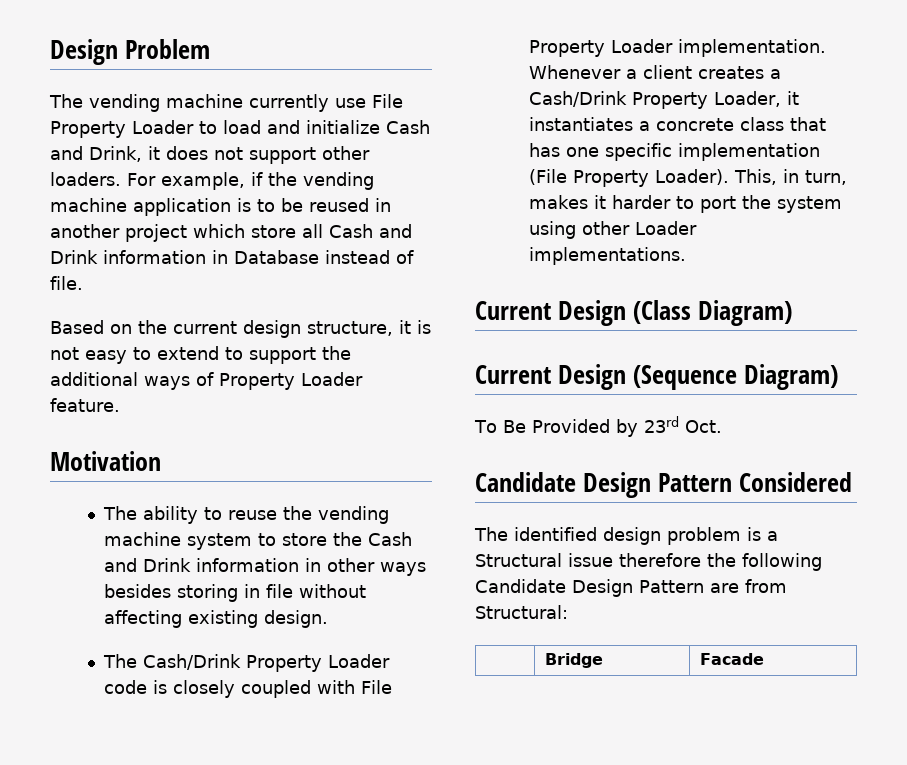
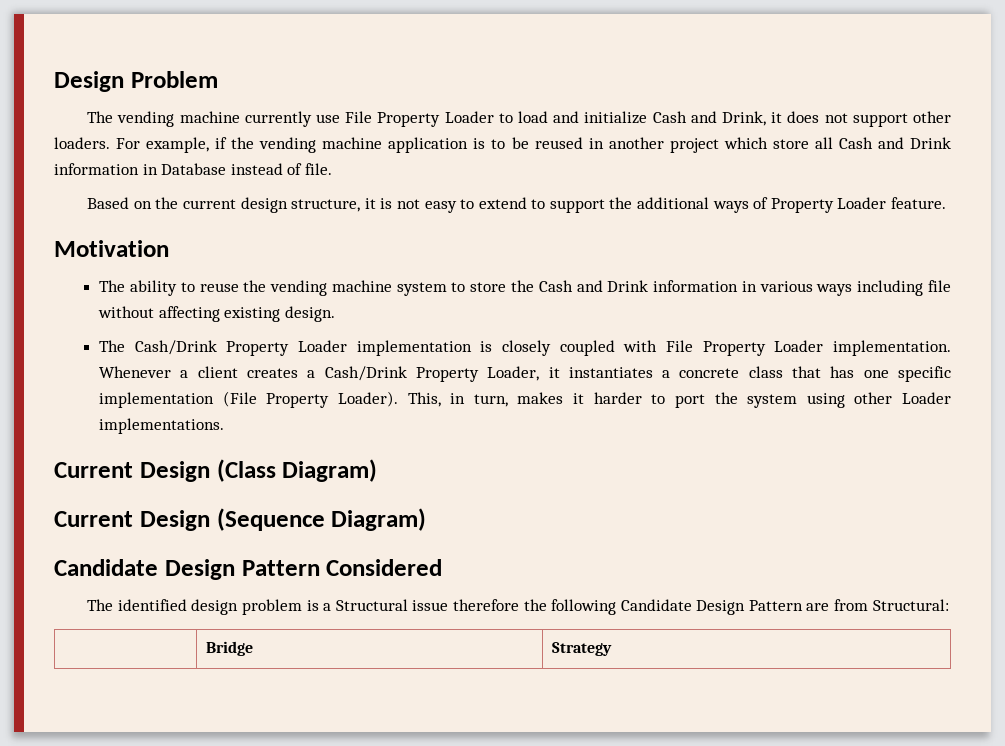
[327,558,427,576] [104,584,261,602] other ways besides storing in -> [759,280,924,296] various ways including
[104,680,148,694] code -> [356,340,472,356] implementation
[474,416,722,437] // To Be Provided by 23rd Oct. -> (427, 519) none
[700,653,765,665] Facade -> [551,642,612,656] Strategy

